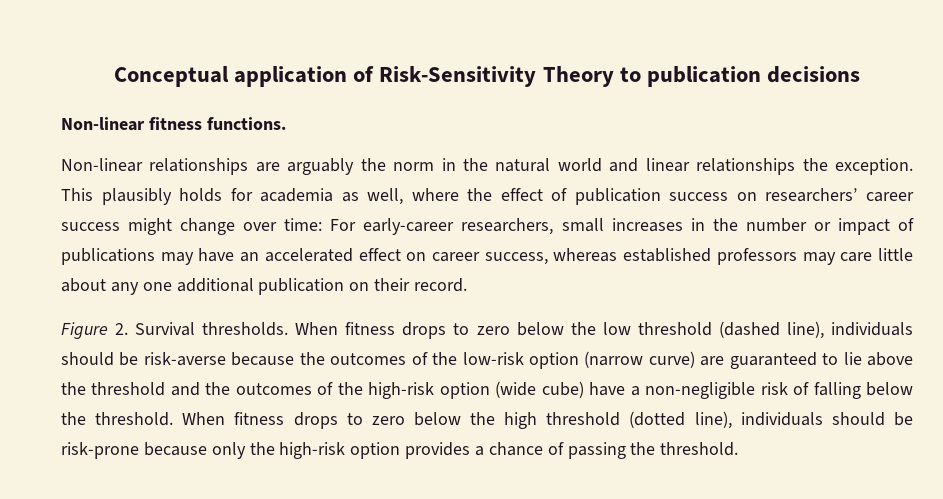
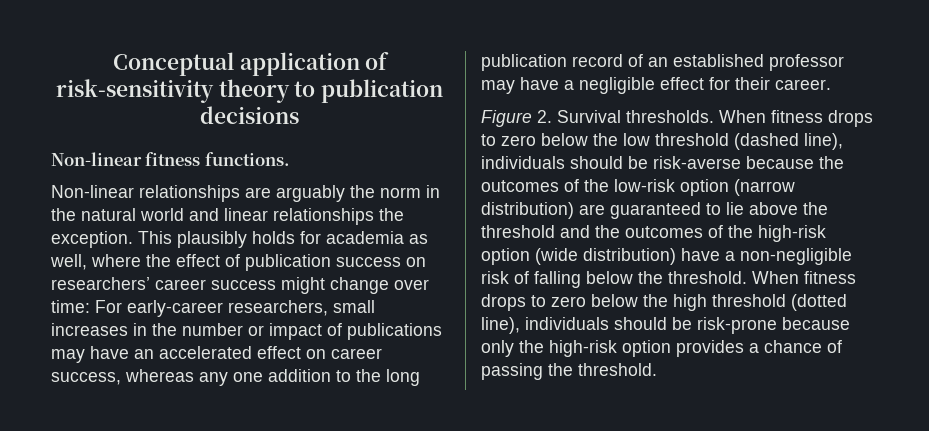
[379,66,614,87] Risk-Sensitivity Theory -> [55,79,290,103] risk-sensitivity theory
[623,248,913,265] [61,278,468,295] established professors may care little about any one additional publication on their record. -> [199,369,420,386] [481,54,844,71] [481,77,831,94] any one addition to the long publication record of an established professor may have a negligible effect for their career.
[648,351,695,368] curve) -> [481,202,574,219] distribution)
[541,381,584,398] cube) -> [583,248,676,265] distribution)

